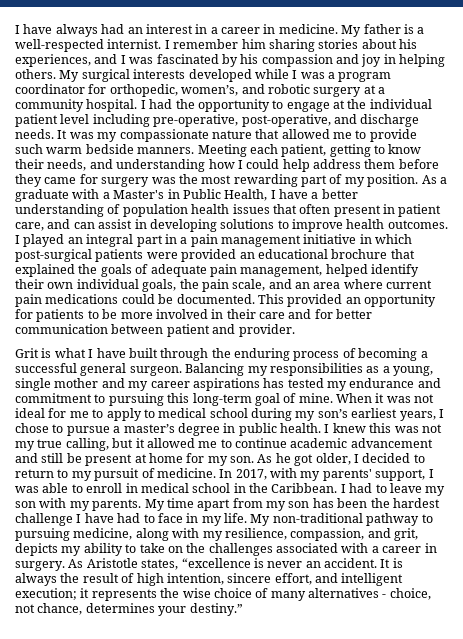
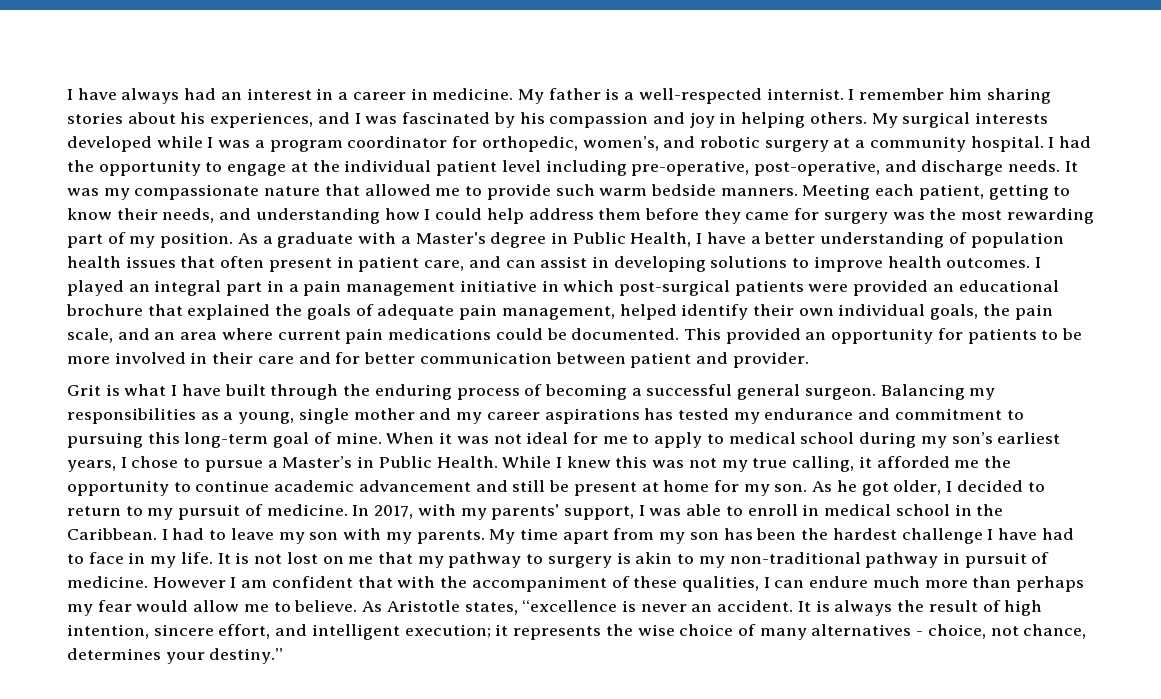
(165, 194) none -> [490,232,547,248] degree
[123,423,321,436] master’s degree in public health. -> [282,456,552,468] Master’s in Public Health. While
[112,438,218,448] but it allowed me -> [858,456,1011,468] [67,480,169,496] it afforded me the opportunity
[250,513,433,526] [15,528,418,541] [15,543,437,556] [15,561,65,571] My non-traditional pathway to pursuing medicine, along with my resilience, compassion, and grit, depicts my ability to take on the challenges associated with a career in surgery. -> [217,552,1050,568] [67,576,1085,592] [67,600,358,616] It is not lost on me that my pathway to surgery is akin to my non-traditional pathway in pursuit of medicine. However I am confident that with the accompaniment of these qualities, I can endure much more than perhaps my fear would allow me to believe.

